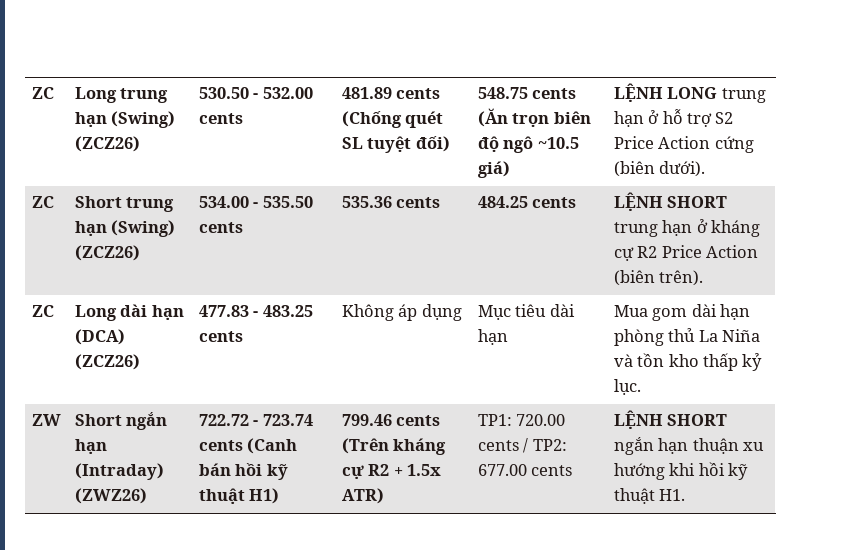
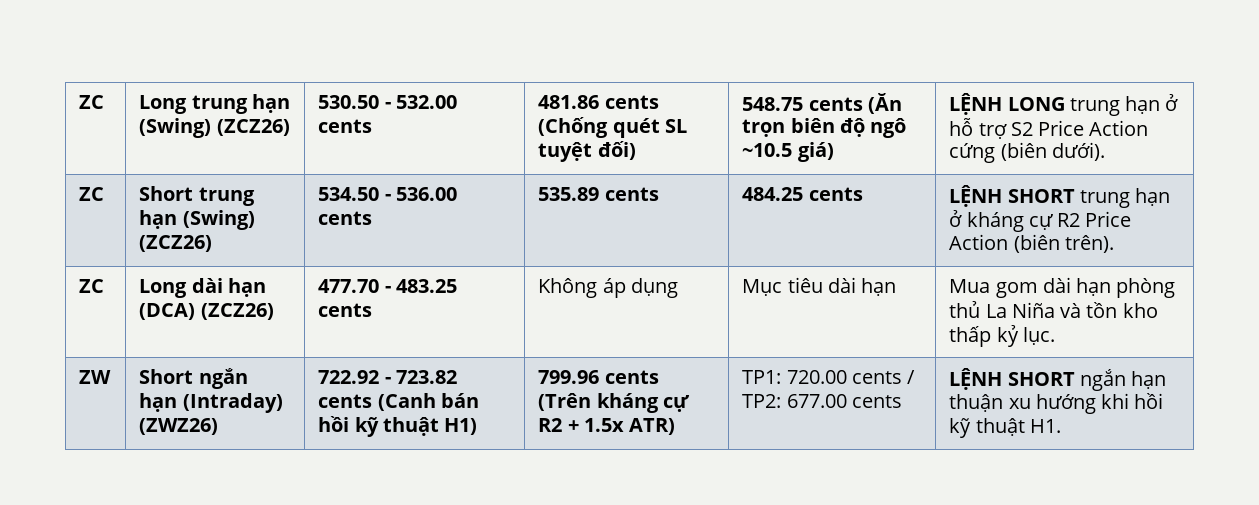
[341,87,392,99] 481.89 -> [538,95,600,109] 481.86
[198,196,313,208] [198,222,243,233] [341,196,392,208] 534.00 - 535.50 cents | 535.36 -> [318,187,457,201] [318,211,373,225] [538,187,600,201] 534.50 - 536.00 cents | 535.89
[198,305,249,317] 477.83 -> [318,279,380,293] 477.70
[198,414,313,426] 722.72 - 723.74 -> [318,370,457,384] 722.92 - 723.82
[341,414,392,426] 799.46 -> [538,370,600,384] 799.96

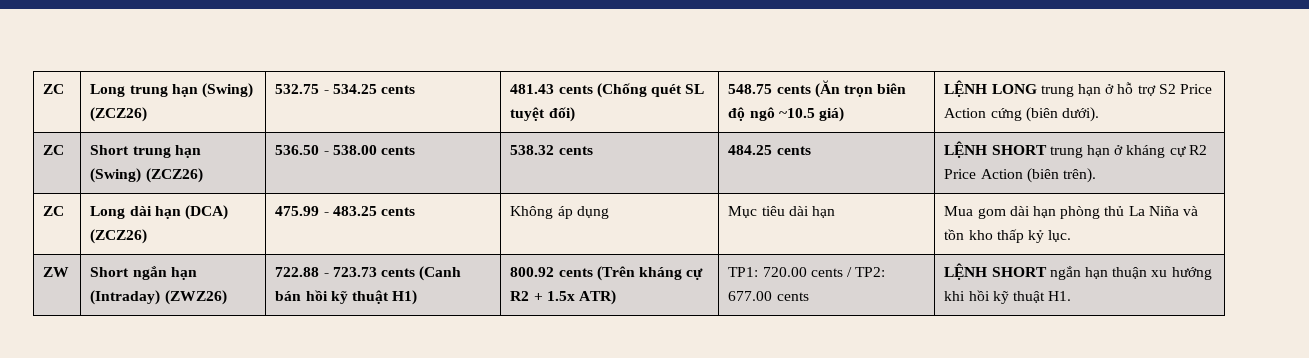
[318,95,457,109] [318,119,373,133] [538,95,600,109] 530.50 - 532.00 cents | 481.86 -> [275,84,415,94] [510,84,555,94] 532.75 - 534.25 cents | 481.43
[318,187,457,201] [318,211,373,225] [538,187,600,201] 534.50 - 536.00 cents | 535.89 -> [275,145,415,155] [510,145,555,155] 536.50 - 538.00 cents | 538.32
[318,279,380,293] 477.70 -> [275,206,320,216] 475.99
[318,370,457,384] 722.92 - 723.82 -> [275,267,377,277] 722.88 - 723.73
[538,370,600,384] 799.96 -> [510,267,555,277] 800.92

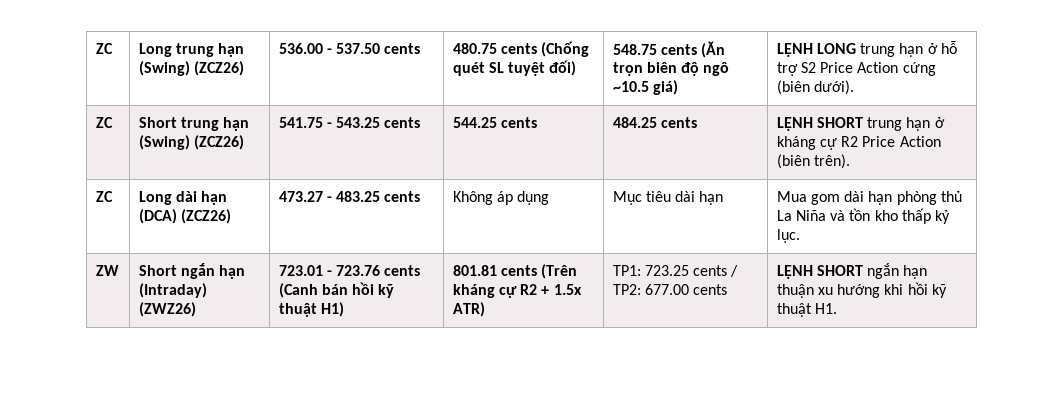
[275,84,415,94] [510,84,555,94] 532.75 - 534.25 cents | 481.43 -> [278,43,421,54] [452,43,497,54] 536.00 - 537.50 cents | 480.75
[275,145,415,155] [510,145,555,155] 536.50 - 538.00 cents | 538.32 -> [278,117,421,128] [452,117,497,128] 541.75 - 543.25 cents | 544.25
[275,206,320,216] 475.99 -> [278,191,323,202] 473.27
[275,267,377,277] 722.88 - 723.73 -> [278,265,381,276] 723.01 - 723.76
[510,267,555,277] 800.92 -> [452,265,497,276] 801.81
[762,267,807,277] 720.00 -> [645,265,690,276] 723.25

